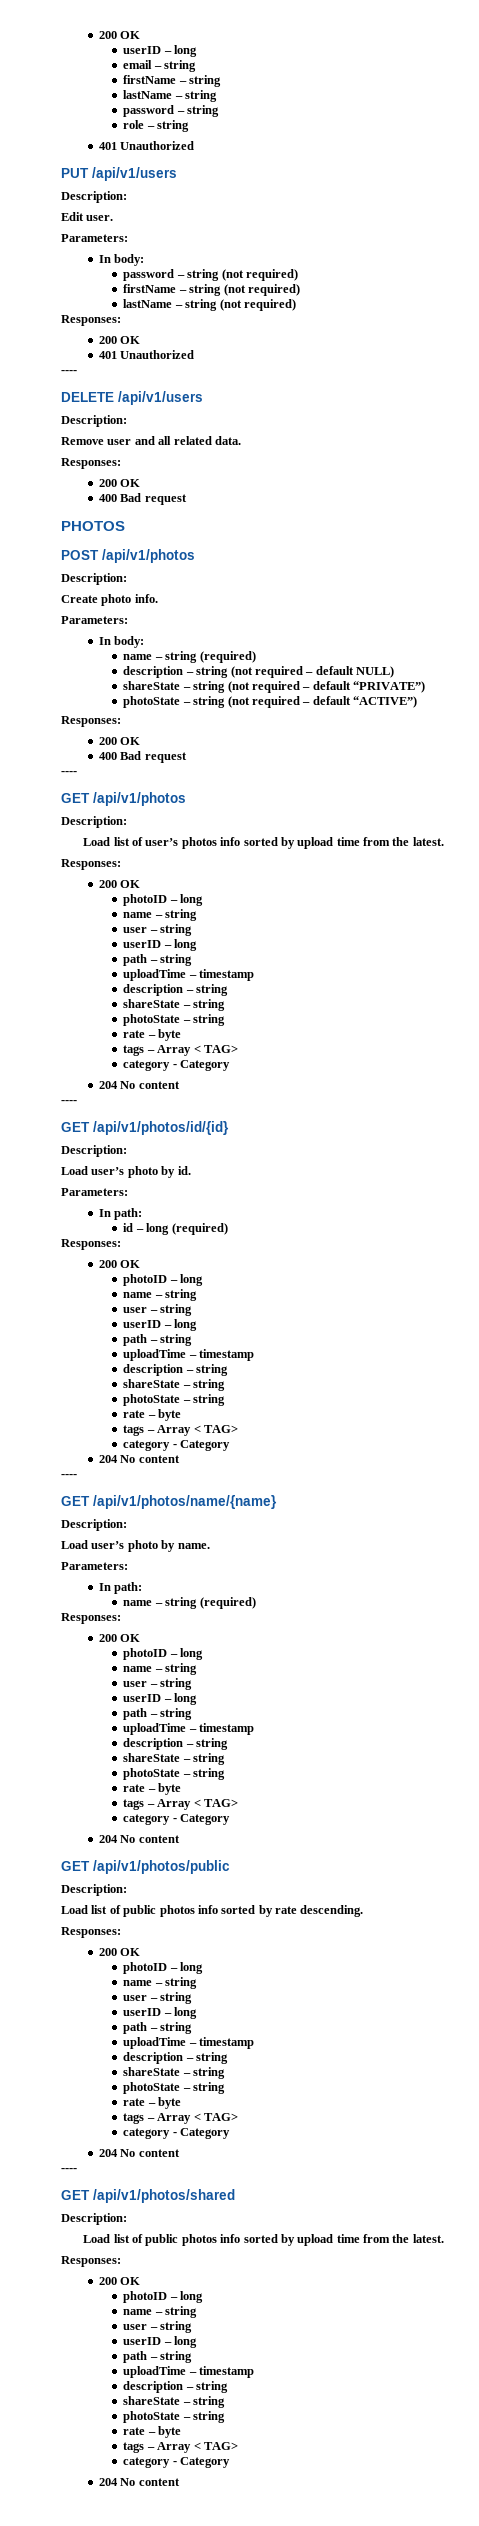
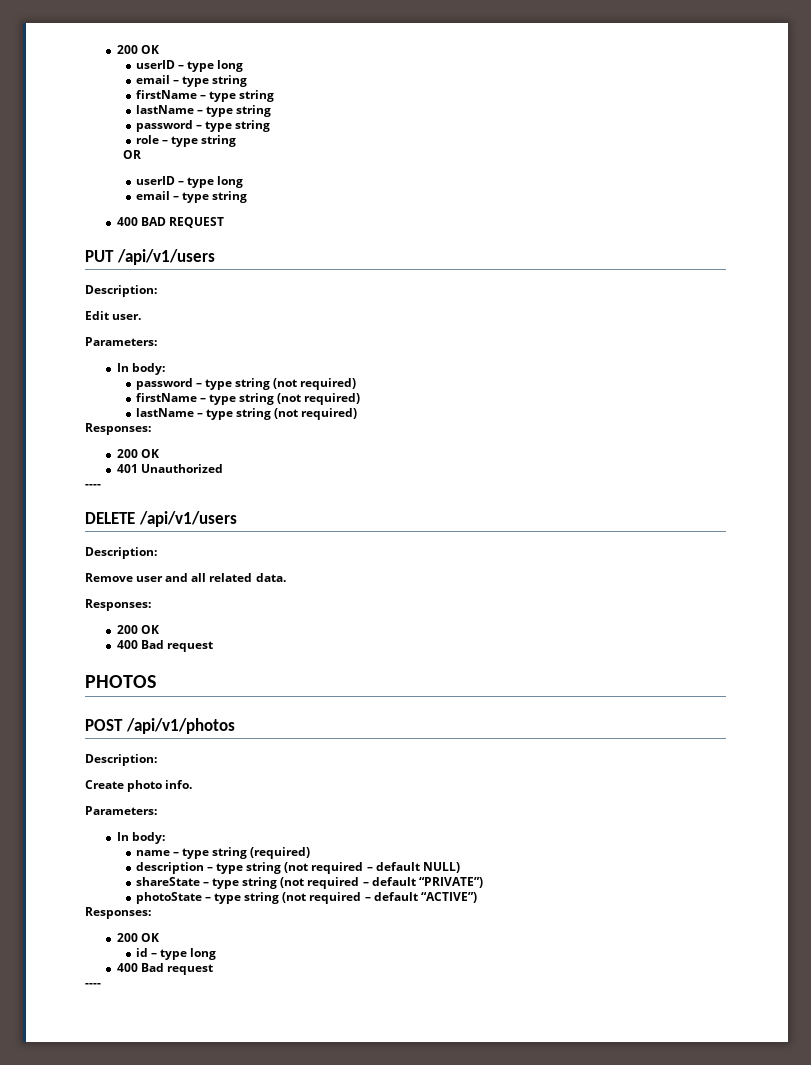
[174,45,198,57] [123,60,162,69] long // email – -> [187,60,244,72] [135,75,210,87] type long // email – type
(187, 82) none -> [209,91,237,102] type
(183, 97) none -> [206,106,234,117] type
(185, 112) none -> [205,121,233,132] type
[157,120,190,132] [99,141,195,150] string // 401 Unauthorized -> [171,135,237,147] [123,150,142,159] [135,176,244,188] [135,191,248,203] [116,217,225,228] type string // OR // userID – type long // email – type string // 400 BAD REQUEST
(185, 276) none -> [205,379,233,390] type
(187, 291) none -> [209,394,237,405] type
(183, 306) none -> [206,409,234,420] type
(163, 658) none -> [182,848,210,859] type
(194, 673) none -> [216,863,244,874] type
(191, 688) none -> [212,878,240,889] type
(191, 703) none -> [214,893,242,904] type
(141, 741) none -> [135,948,217,960] // id – type long
[61,792,186,806] [61,816,127,828] [83,837,444,849] [61,859,121,870] [99,880,141,888] [123,894,204,906] [123,909,198,921] [123,924,193,936] [123,939,198,951] [123,954,193,966] [123,969,255,981] [123,984,229,996] [123,999,226,1011] [123,1014,226,1026] [123,1029,182,1041] [123,1045,238,1056] [123,1060,231,1071] [99,1081,180,1089] [61,1100,77,1104] [61,1121,229,1135] [61,1145,127,1157] [61,1166,191,1178] [61,1188,128,1196] [99,1208,143,1220] [123,1223,228,1235] [61,1239,121,1250] [99,1260,141,1268] [123,1274,204,1286] [123,1289,198,1301] [123,1304,193,1316] [123,1319,198,1331] [123,1334,193,1346] [123,1349,255,1361] [123,1364,229,1376] [123,1379,226,1391] [123,1394,226,1406] [123,1409,182,1421] [123,1425,238,1436] [123,1440,231,1451] [99,1455,180,1463] [61,1474,77,1478] [61,1495,277,1509] [61,1519,127,1531] [61,1540,210,1552] [61,1562,128,1570] [99,1582,143,1594] [123,1597,256,1609] [61,1613,121,1624] [99,1634,141,1642] [123,1648,204,1660] [123,1663,198,1675] [123,1678,193,1690] [123,1693,198,1705] [123,1708,193,1720] [123,1723,255,1735] [123,1738,229,1750] [123,1753,226,1765] [123,1768,226,1780] [123,1783,182,1795] [123,1799,238,1810] [123,1814,231,1825] [99,1835,180,1843] [61,1860,230,1874] [61,1884,127,1896] [61,1905,364,1917] [61,1927,121,1938] [99,1948,141,1956] [123,1962,204,1974] [123,1977,198,1989] [123,1992,193,2004] [123,2007,198,2019] [123,2022,193,2034] [123,2037,255,2049] [123,2052,229,2064] [123,2067,226,2079] [123,2082,226,2094] [123,2097,182,2109] [123,2113,238,2124] [123,2128,231,2139] [99,2149,180,2157] [61,2168,77,2172] [61,2189,235,2203] [61,2213,127,2225] [83,2234,444,2246] [61,2256,121,2267] [99,2277,141,2285] [123,2291,204,2303] [123,2306,198,2318] [123,2321,193,2333] [123,2336,198,2348] [123,2351,193,2363] [123,2366,255,2378] [123,2381,229,2393] [123,2396,226,2408] [123,2411,226,2423] [123,2426,182,2438] [123,2442,238,2453] [123,2457,231,2468] [99,2478,180,2486] // GET /api/v1/photos // Description: // Load list of user’s photos info sorted by upload time from the latest. // Responses: // 200 OK // photoID – long // name – string // user – string // userID – long // path – string // uploadTime – timestamp // description – string // shareState – string // photoState – string // rate – byte // tags – Array < TAG> // category - Category // 204 No content // ---- // GET /api/v1/photos/id/{id} // Description: // Load user’s photo by id. // Parameters: // In path: // id – long (required) // Responses: // 200 OK // photoID – long // name – string // user – string // userID – long // path – string // uploadTime – timestamp // description – string // shareState – string // photoState – string // rate – byte // tags – Array < TAG> // category - Category // 204 No content // ---- // GET /api/v1/photos/name/{name} // Description: // Load user’s photo by name. // Parameters: // In path: // name – string (required) // Responses: // 200 OK // photoID – long // name – string // user – string // userID – long // path – string // uploadTime – timestamp // description – string // shareState – string // photoState – string // rate – byte // tags – Array < TAG> // category - Category // 204 No content // GET /api/v1/photos/public // Description: // Load list of public photos info sorted by rate descending. // Responses: // 200 OK // photoID – long // name – string // user – string // userID – long // path – string // uploadTime – timestamp // description – string // shareState – string // photoState – string // rate – byte // tags – Array < TAG> // category - Category // 204 No content // ---- // GET /api/v1/photos/shared // Description: // Load list of public photos info sorted by upload time from the latest. // Responses: // 200 OK // photoID – long // name – string // user – string // userID – long // path – string // uploadTime – timestamp // description – string // shareState – string // photoState – string // rate – byte // tags – Array < TAG> // category - Category // 204 No content -> (101, 985) none

